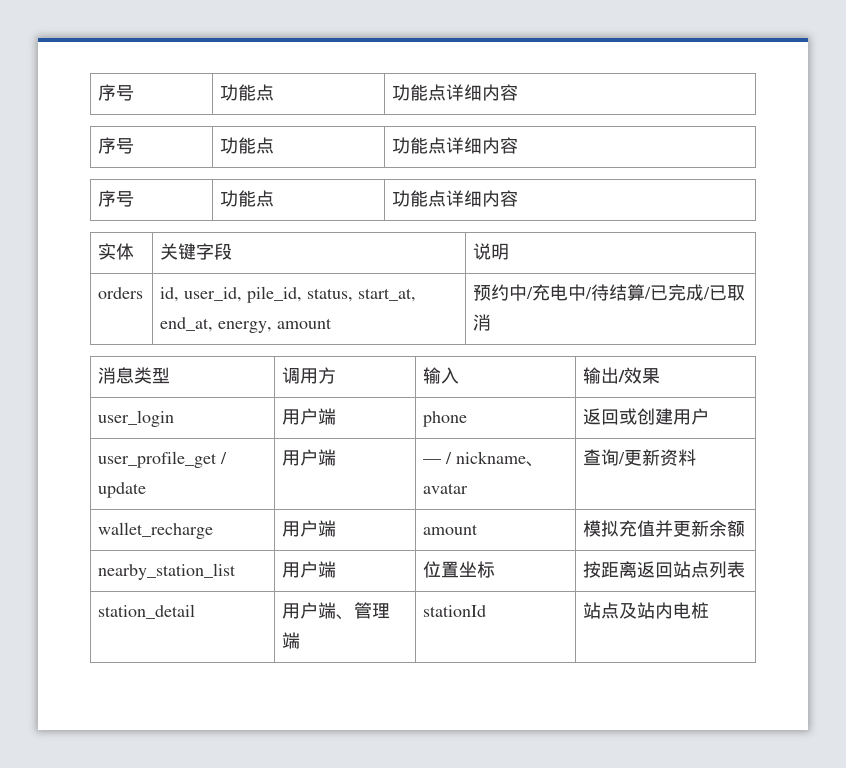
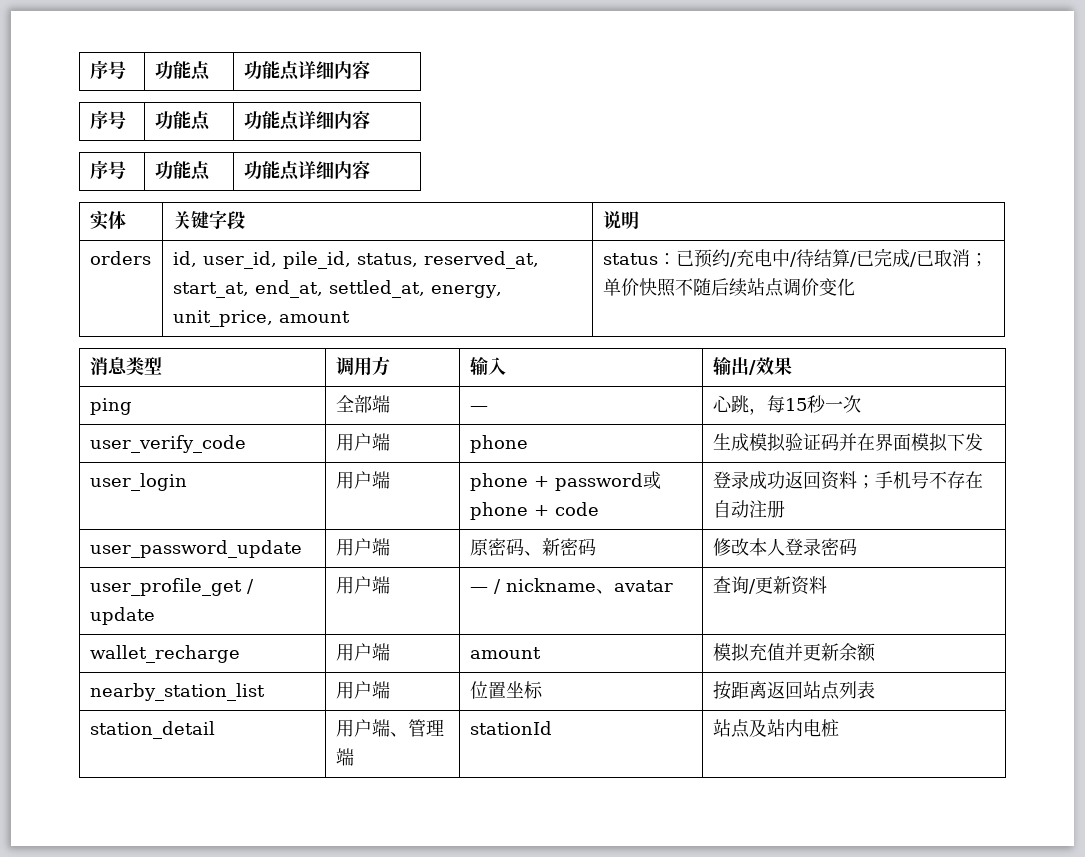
(354, 295) none -> [423,251,539,269] reserved_at,
[218,318,333,333] [473,284,528,301] energy, amount | 预约中 -> [328,280,502,298] [172,310,350,327] [602,249,730,268] settled_at, energy, unit_price, amount | status：已预约
(492, 322) none -> [969,253,988,267] [602,278,855,297] ；单价快照不随后续站点调价变化
[98,410,175,427] [282,408,337,425] [423,411,468,427] [583,408,710,425] user_login | 用户端 | phone | 返回或创建用户 -> [89,398,132,415] [335,395,390,413] [469,406,488,411] [712,395,861,415] [89,435,246,453] [335,433,390,451] [469,435,528,453] [712,433,983,452] [89,473,187,491] [335,471,390,489] [469,471,661,491] [469,502,599,520] [712,471,983,490] [712,500,785,518] [89,540,302,558] [335,538,390,556] [469,538,596,556] [712,538,857,556] ping | 全部端 | — | 心跳，每15秒一次 // user_verify_code | 用户端 | phone | 生成模拟验证码并在界面模拟下发 // user_login | 用户端 | phone + password或phone + code | 登录成功返回资料；手机号不存在自动注册 // user_password_update | 用户端 | 原密码、新密码 | 修改本人登录密码

